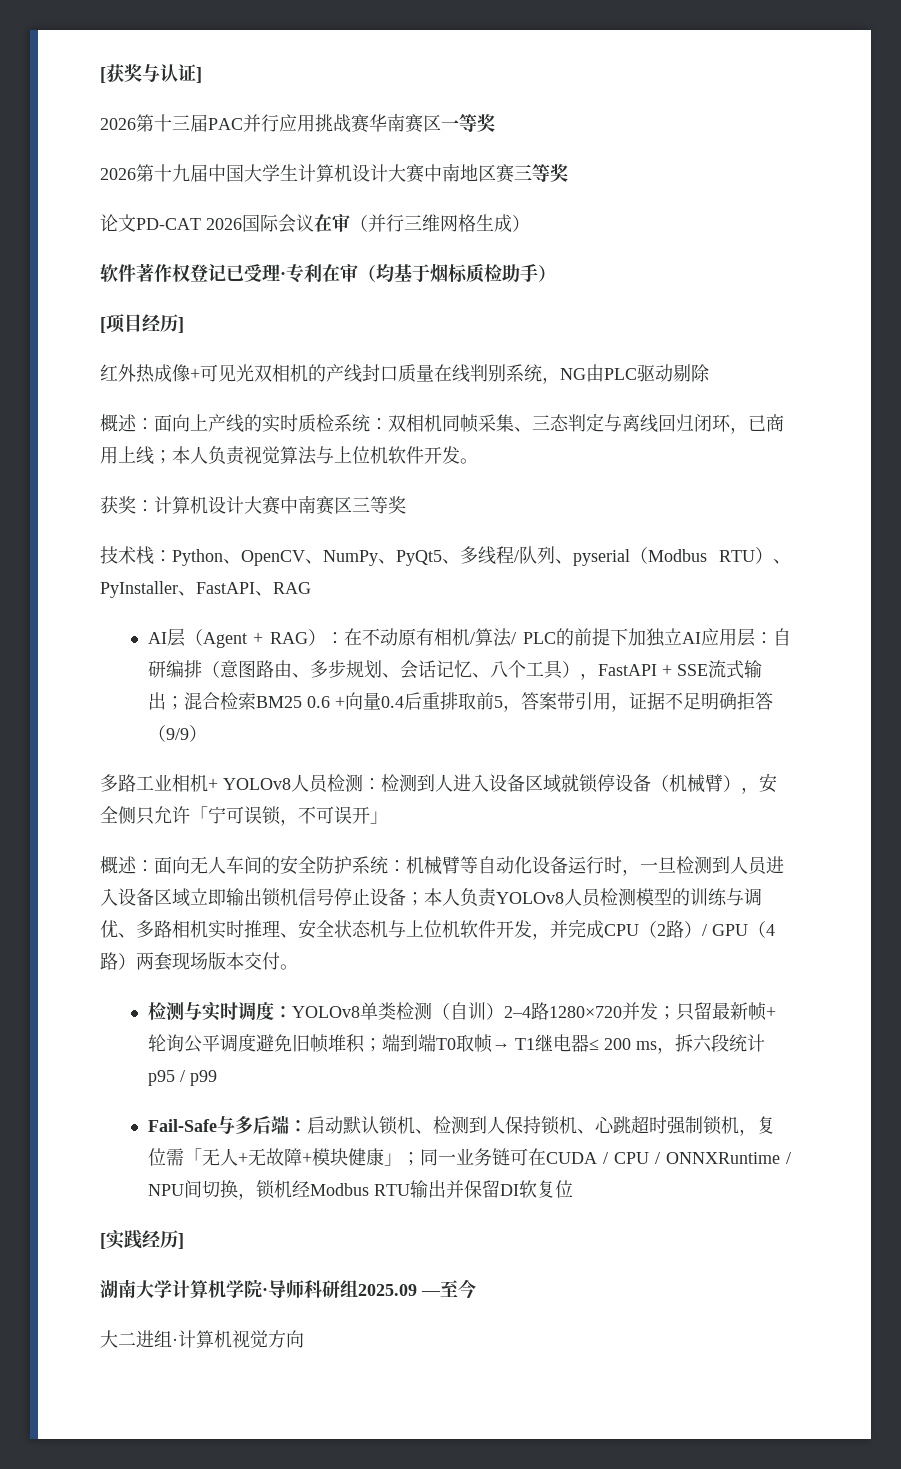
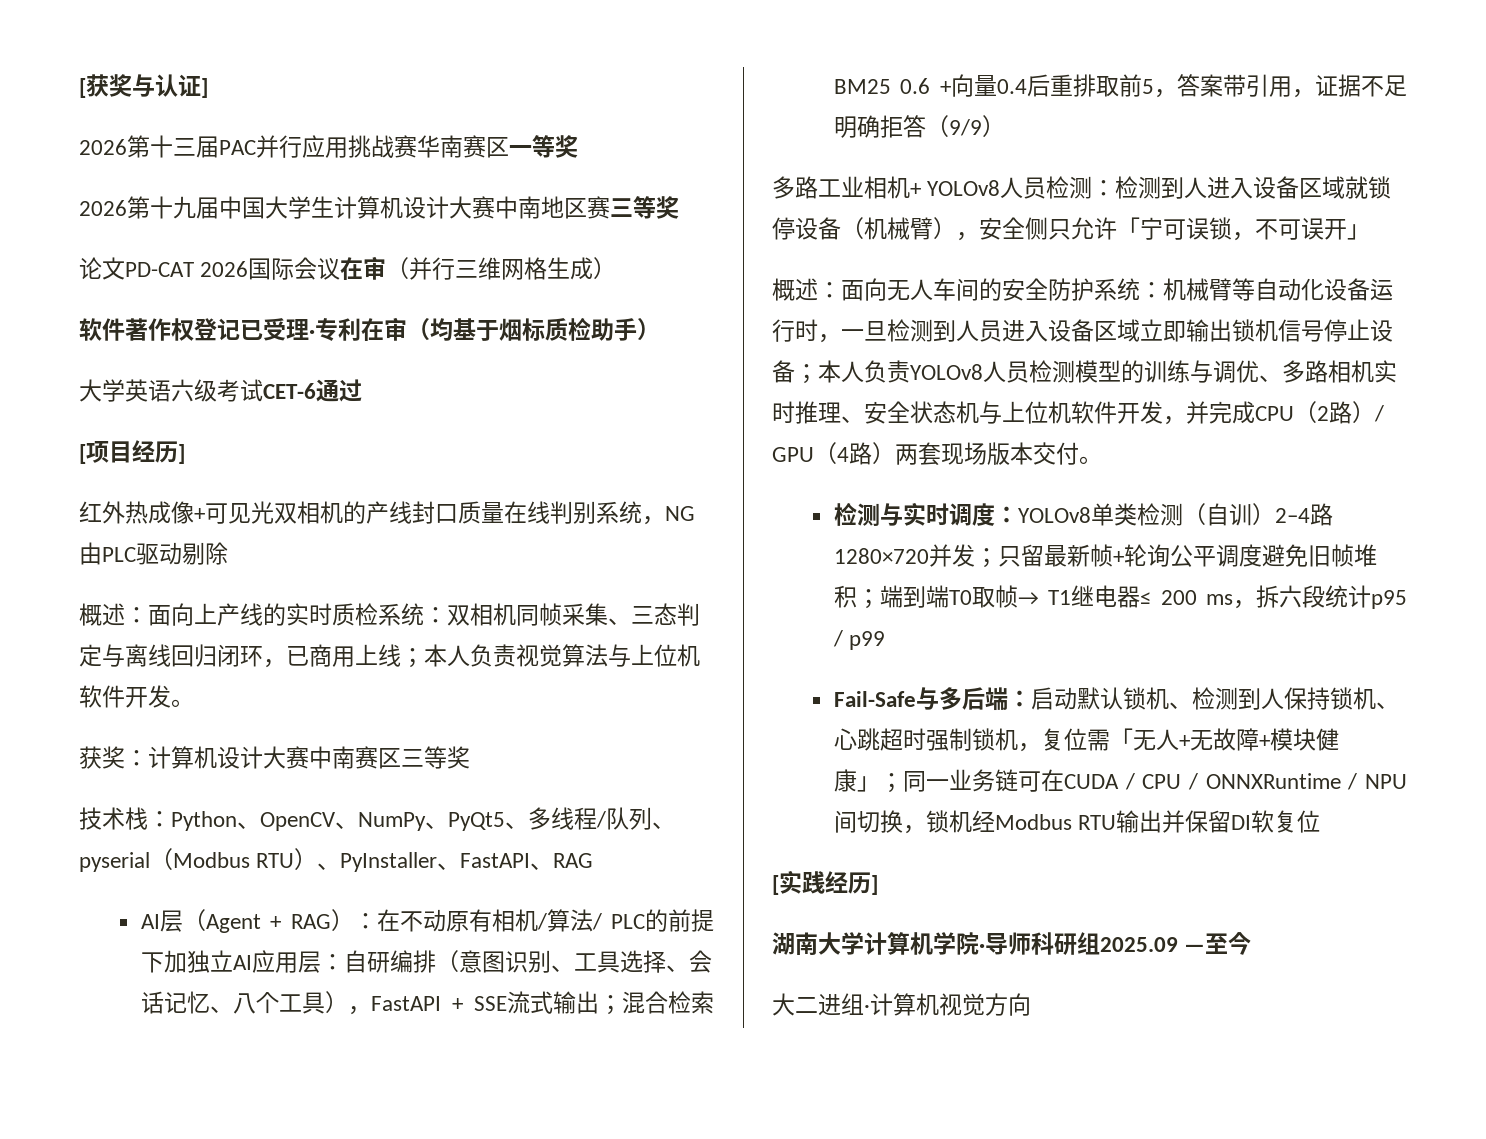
(556, 273) none -> [79,379,362,402] // 大学英语六级考试CET-6通过
[255,660,382,679] 路由、多步规划 -> [504,950,666,973] 识别、工具选择

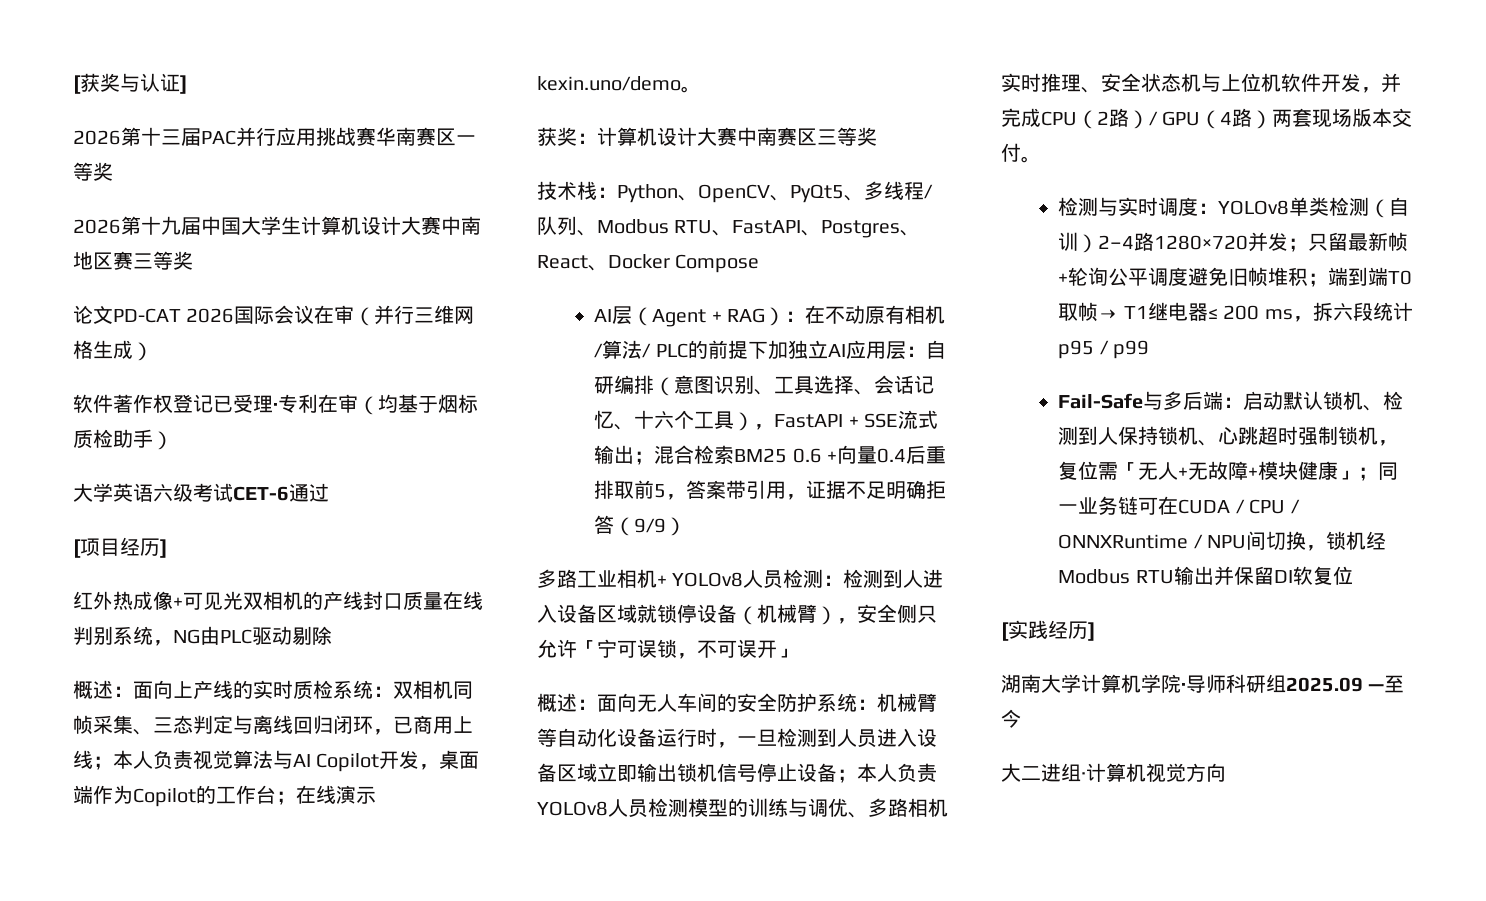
[631,644,700,667] [79,685,171,708] 上位机软件开发 -> [293,750,480,772] [73,785,376,807] [537,76,681,91] AI Copilot开发，桌面端作为Copilot的工作台；在线演示kexin.uno/demo
[358,812,448,831] NumPy、 -> (790, 198) none
[79,848,594,872] pyserial（Modbus RTU）、PyInstaller、FastAPI、RAG -> [597,219,921,238] [537,254,760,273] Modbus RTU、FastAPI、Postgres、React、Docker Compose
[232,993,256,1014] 八 -> [634,410,675,429] 十六

